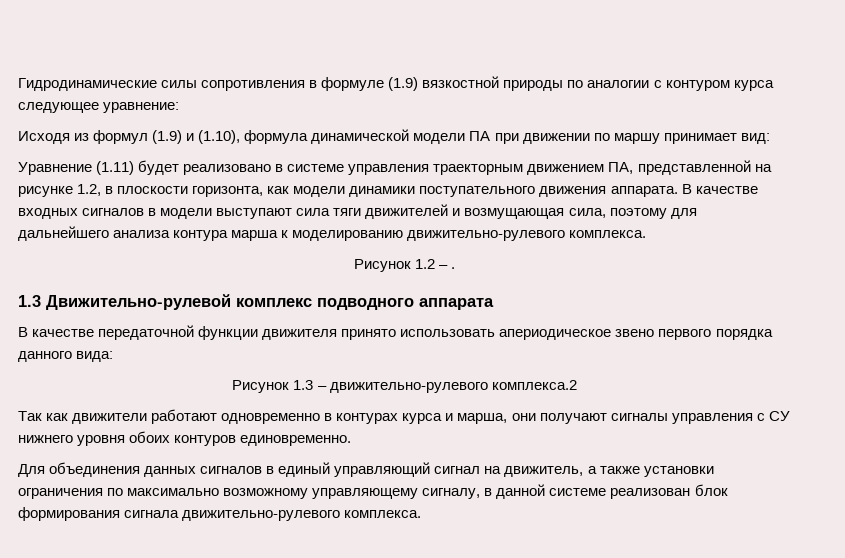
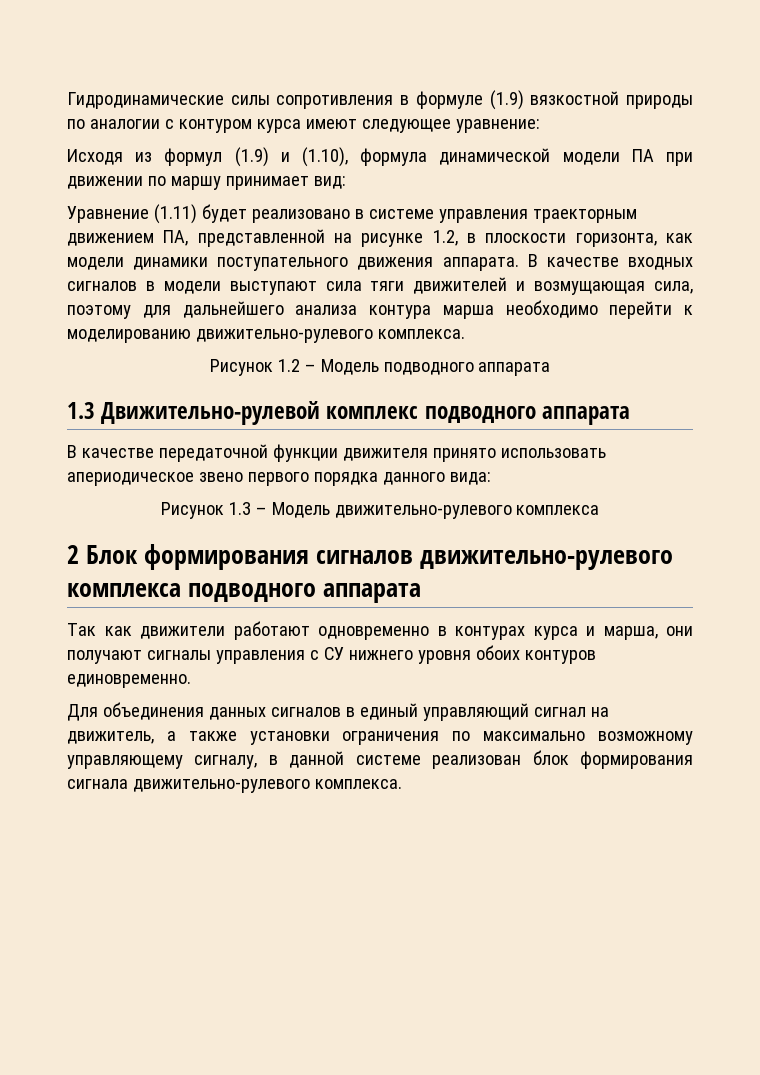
(774, 85) none -> [305,119,357,129] имеют
(279, 235) none -> [505,300,673,319] необходимо перейти
[451,267,456,269] . -> [320,359,551,376] Модель подводного аппарата
[329,380,577,393] движительно-рулевого комплекса.2 -> [271,502,600,519] [67,544,674,570] [67,583,422,603] Модель движительно-рулевого комплекса // 2 Блок формирования сигналов движительно-рулевого комплекса подводного аппарата

